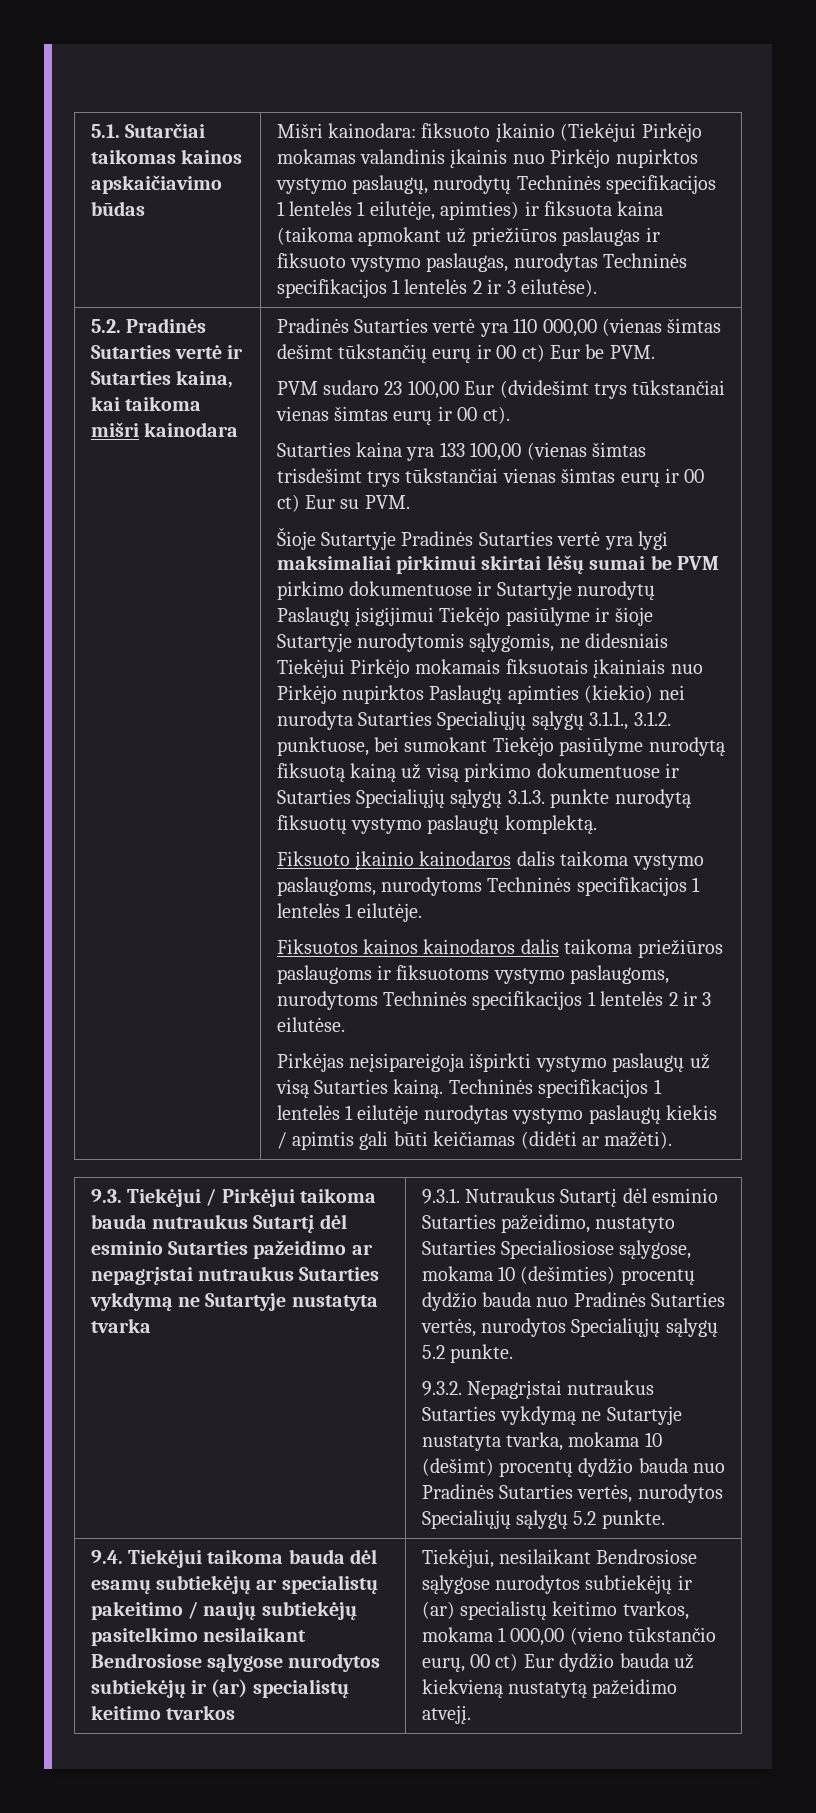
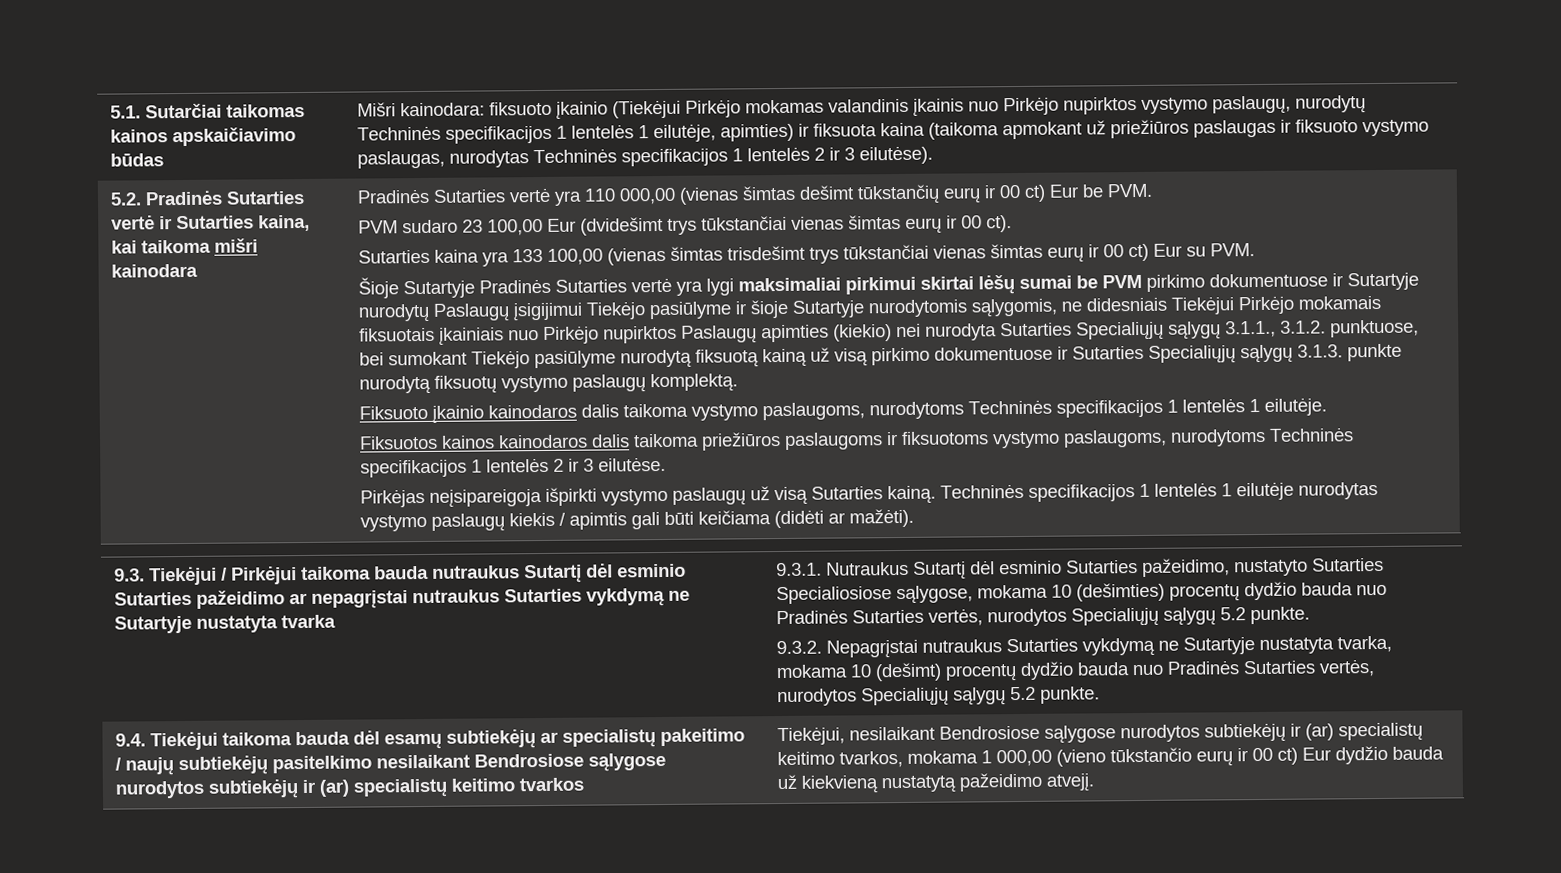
[433,1131,516,1146] keičiamas -> [697,510,771,525] keičiama
[421,1657,465,1672] eurų, -> [1195,748,1248,767] eurų ir

